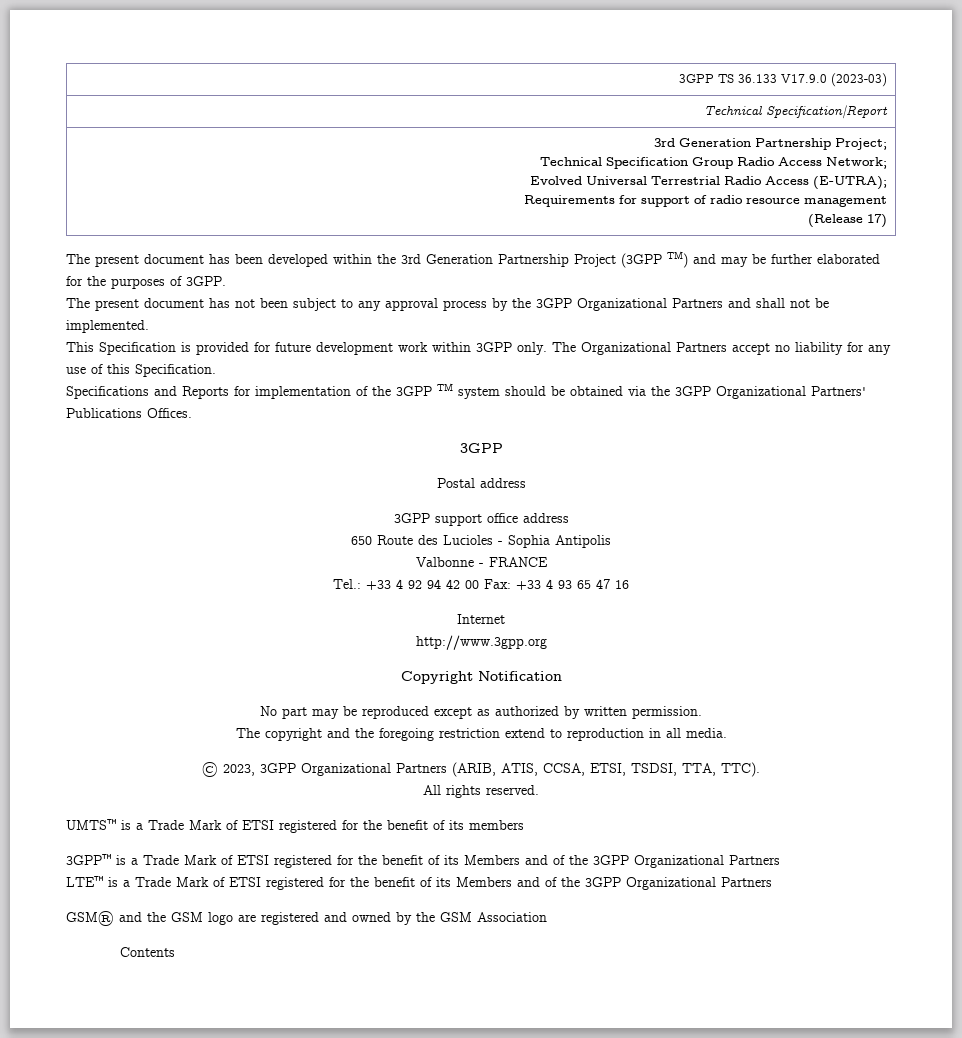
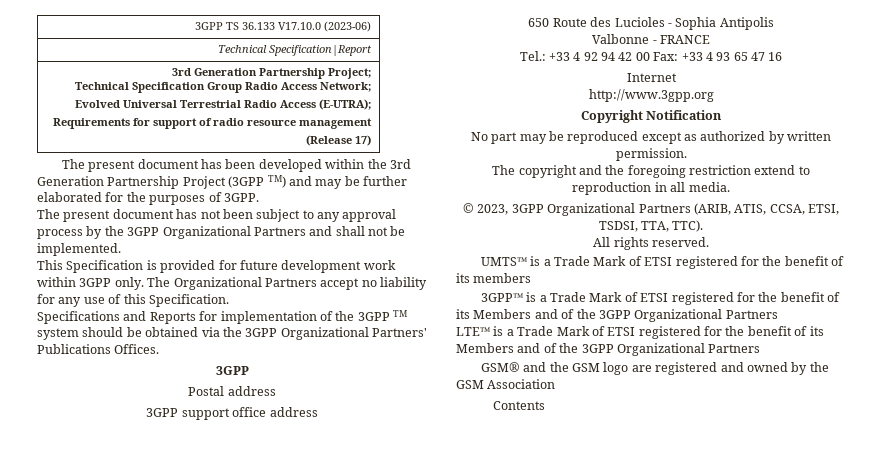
[781,73,888,87] V17.9.0 (2023-03) -> [277,21,371,32] V17.10.0 (2023-06)

